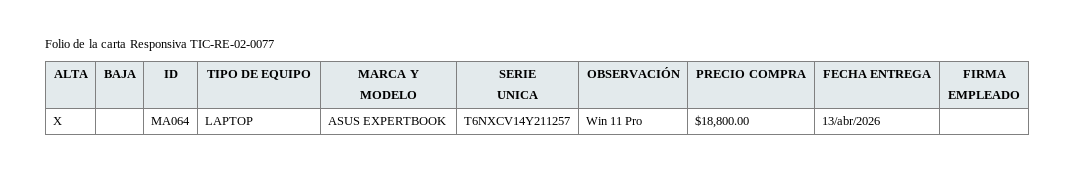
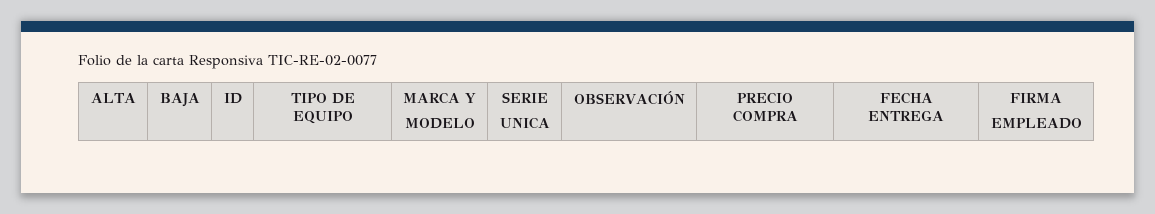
[52,117,62,125] [150,117,190,125] [204,117,253,125] [327,117,446,125] [463,117,570,125] [585,117,643,125] [694,115,749,128] [821,116,880,125] // X | | MA064 | LAPTOP | ASUS EXPERTBOOK | T6NXCV14Y211257 | Win 11 Pro | $18,800.00 | 13/abr/2026 | -> (1082, 123) none

